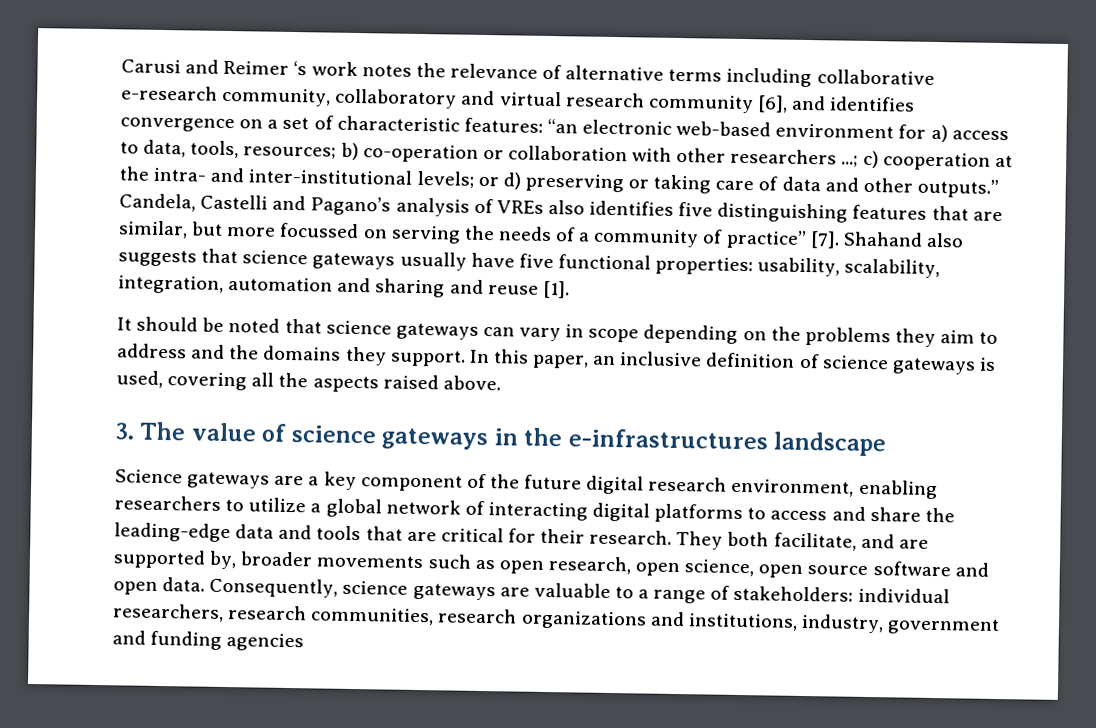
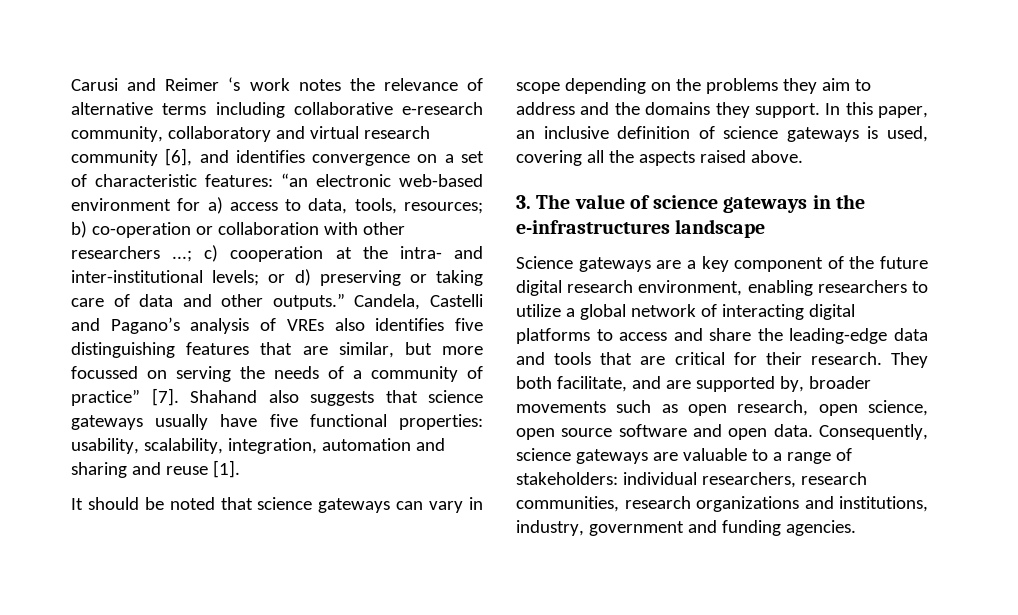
[226,633,305,652] agencies -> [785,520,856,536] agencies.

